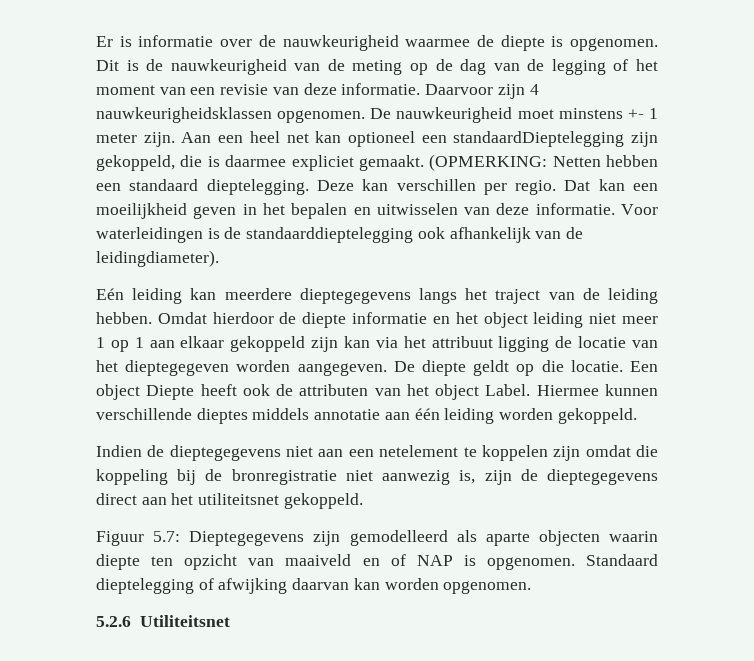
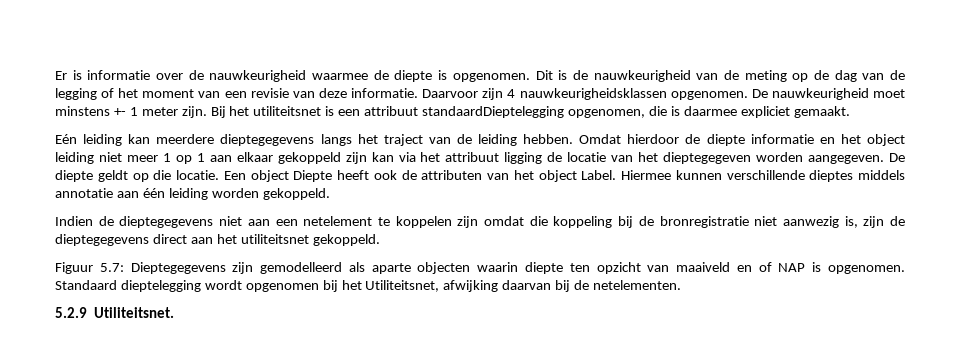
[181,131,658,147] [96,155,175,171] Aan een heel net kan optioneel een standaardDieptelegging zijn gekoppeld, -> [210,106,645,118] Bij het utiliteitsnet is een attribuut standaardDieptelegging opgenomen,
[429,154,658,171] [96,179,658,195] [96,203,658,219] [96,227,584,243] [96,250,219,267] (OPMERKING: Netten hebben een standaard dieptelegging. Deze kan verschillen per regio. Dat kan een moeilijkheid geven in het bepalen en uitwisselen van deze informatie. Voor waterleidingen is de standaarddieptelegging ook afhankelijk van de leidingdiameter). -> (850, 112) none
[198,578,532,594] [96,615,230,627] of afwijking daarvan kan worden opgenomen. // 5.2.6 Utiliteitsnet -> [204,280,682,292] [55,307,175,318] wordt opgenomen bij het Utiliteitsnet, afwijking daarvan bij de netelementen. // 5.2.9 Utiliteitsnet.

